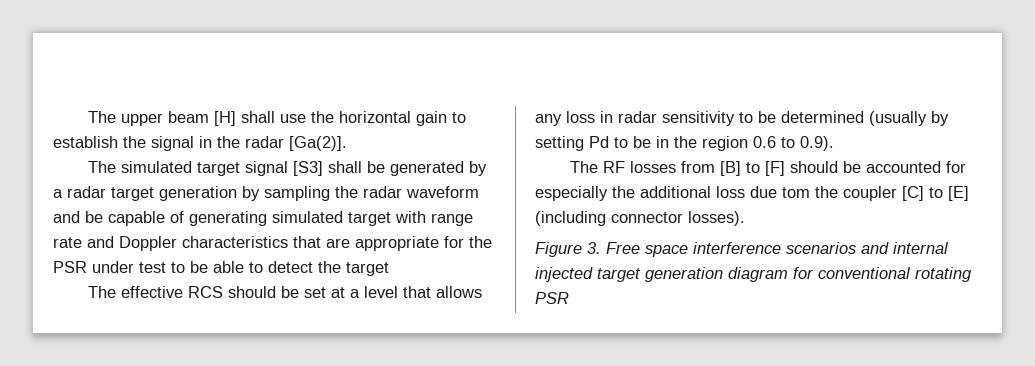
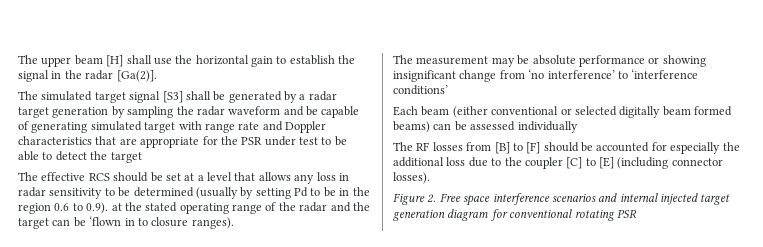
(834, 143) none -> [111,202,370,214] [18,216,234,229] [393,55,706,67] [393,69,699,82] [393,85,448,95] [393,106,732,118] [393,121,578,133] at the stated operating range of the radar and the target can be ‘flown in to closure ranges). // The measurement may be absolute performance or showing insignificant change from ‘no interference’ to ‘interference conditions’ // Each beam (either conventional or selected digitally beam formed beams) can be assessed individually
[782,187,810,198] tom -> [491,158,502,166] to
[587,242,601,254] 3. -> [427,194,437,203] 2.

